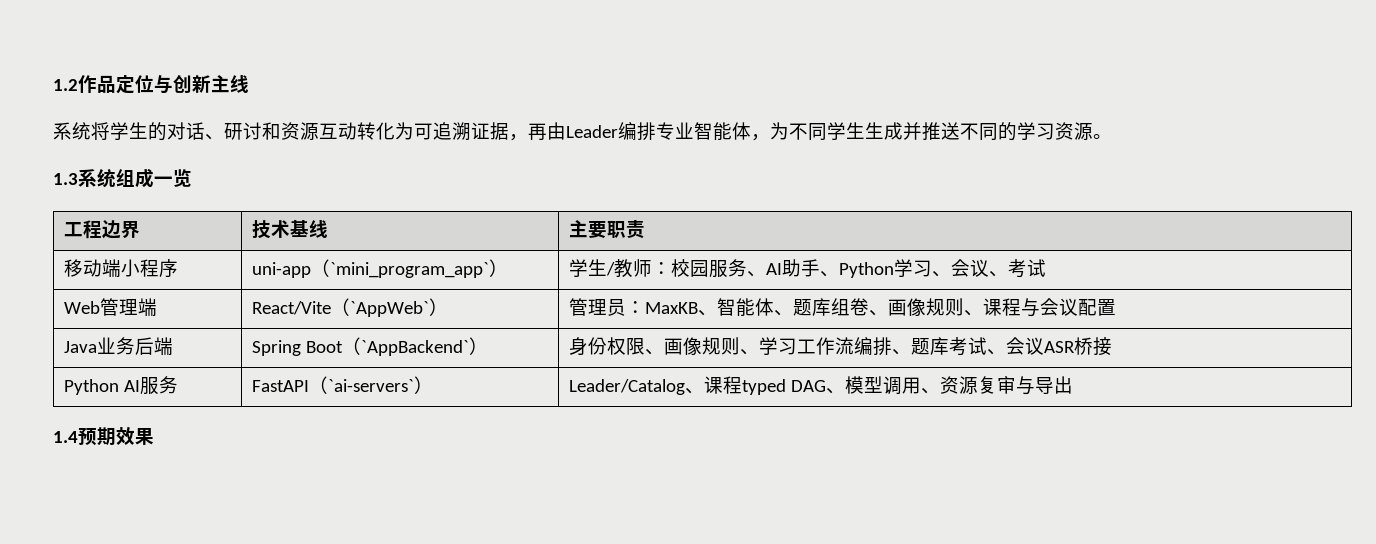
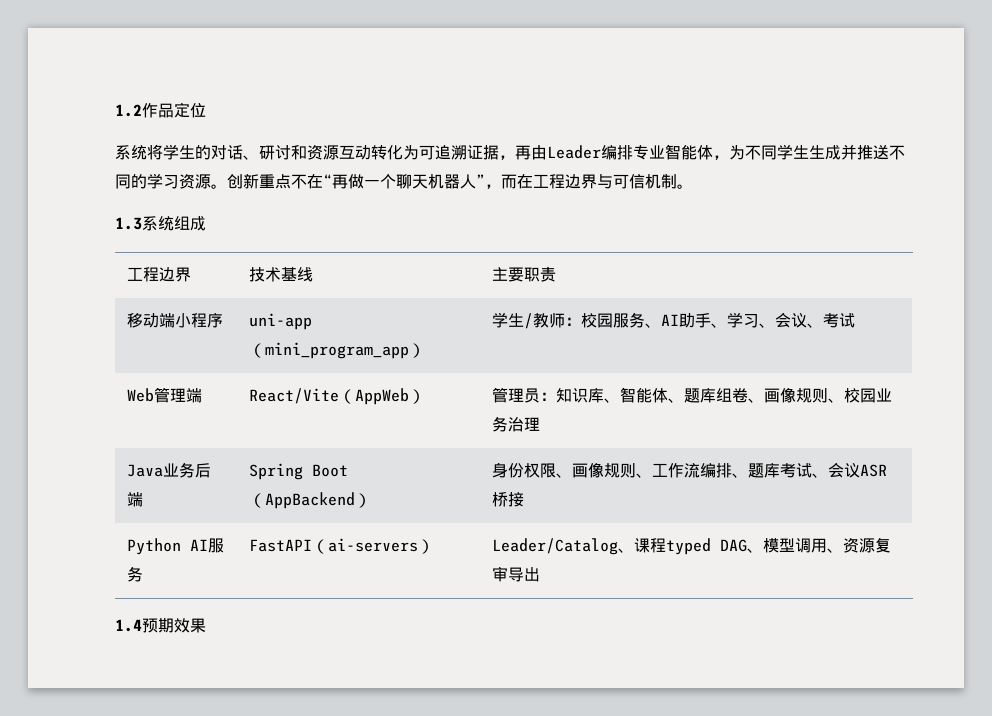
[154,75,249,94] 与创新主线 -> (206, 110) none
(1112, 136) none -> [227,173,693,189] 创新重点不在“再做一个聊天机器人”，而在工程边界与可信机制。
[154,169,192,187] 一览 -> (206, 223) none
[330,262,490,278] `mini_program_app` -> [265,342,410,359] mini_program_app
[839,262,895,278] Python -> (728, 325) none
[350,301,430,317] `AppWeb` -> [355,388,410,405] AppWeb
[645,302,699,314] MaxKB -> [556,388,605,403] 知识库
[983,298,1117,317] 课程与会议配置 -> [844,388,893,403] [492,416,541,432] 校园业务治理
[361,340,470,356] `AppBackend` -> [265,492,356,509] AppBackend
[759,337,798,355] 学习 -> (653, 475) none
[328,379,415,392] `ai-servers` -> [328,538,419,552] ai-servers
[1016,376,1036,395] 与 -> (509, 574) none

